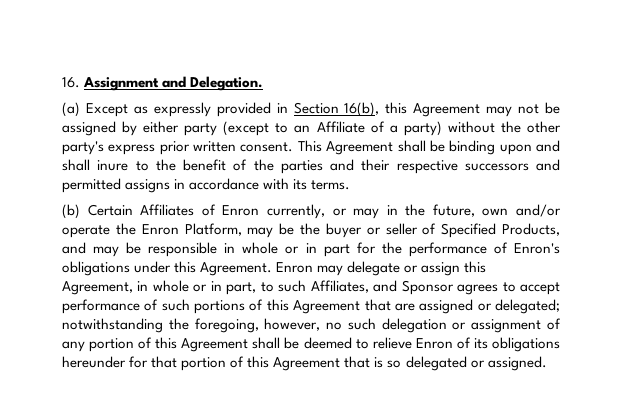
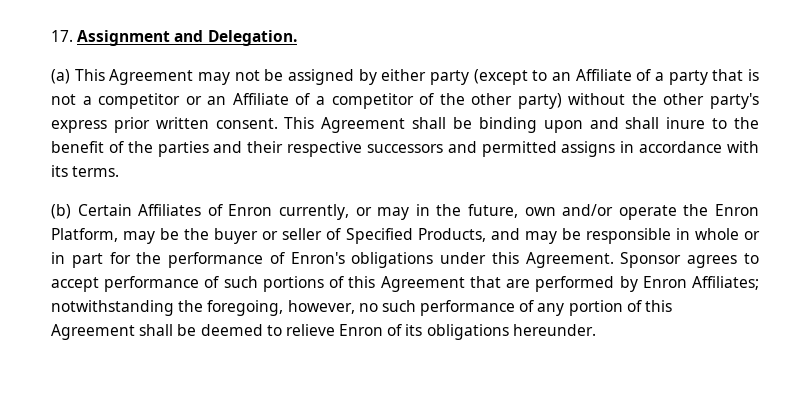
[62,77,80,88] 16. -> [51,30,73,42] 17.
[85,102,408,117] Except as expressly provided in Section 16(b), this -> [74,69,105,81] This
(398, 129) none -> [668,69,759,85] [51,93,513,109] party that is not a competitor or an Affiliate of a competitor of the other
[276,261,487,276] [62,280,398,295] Enron may delegate or assign this Agreement, in whole or in part, to such Affiliates, and -> (614, 260) none
[419,299,561,314] assigned or delegated; -> [535,276,760,292] performed by Enron Affiliates;
[381,318,542,333] delegation or assignment -> [420,300,516,316] performance
[62,356,547,371] hereunder for that portion of this Agreement that is so delegated or assigned. -> [512,324,596,336] hereunder.

